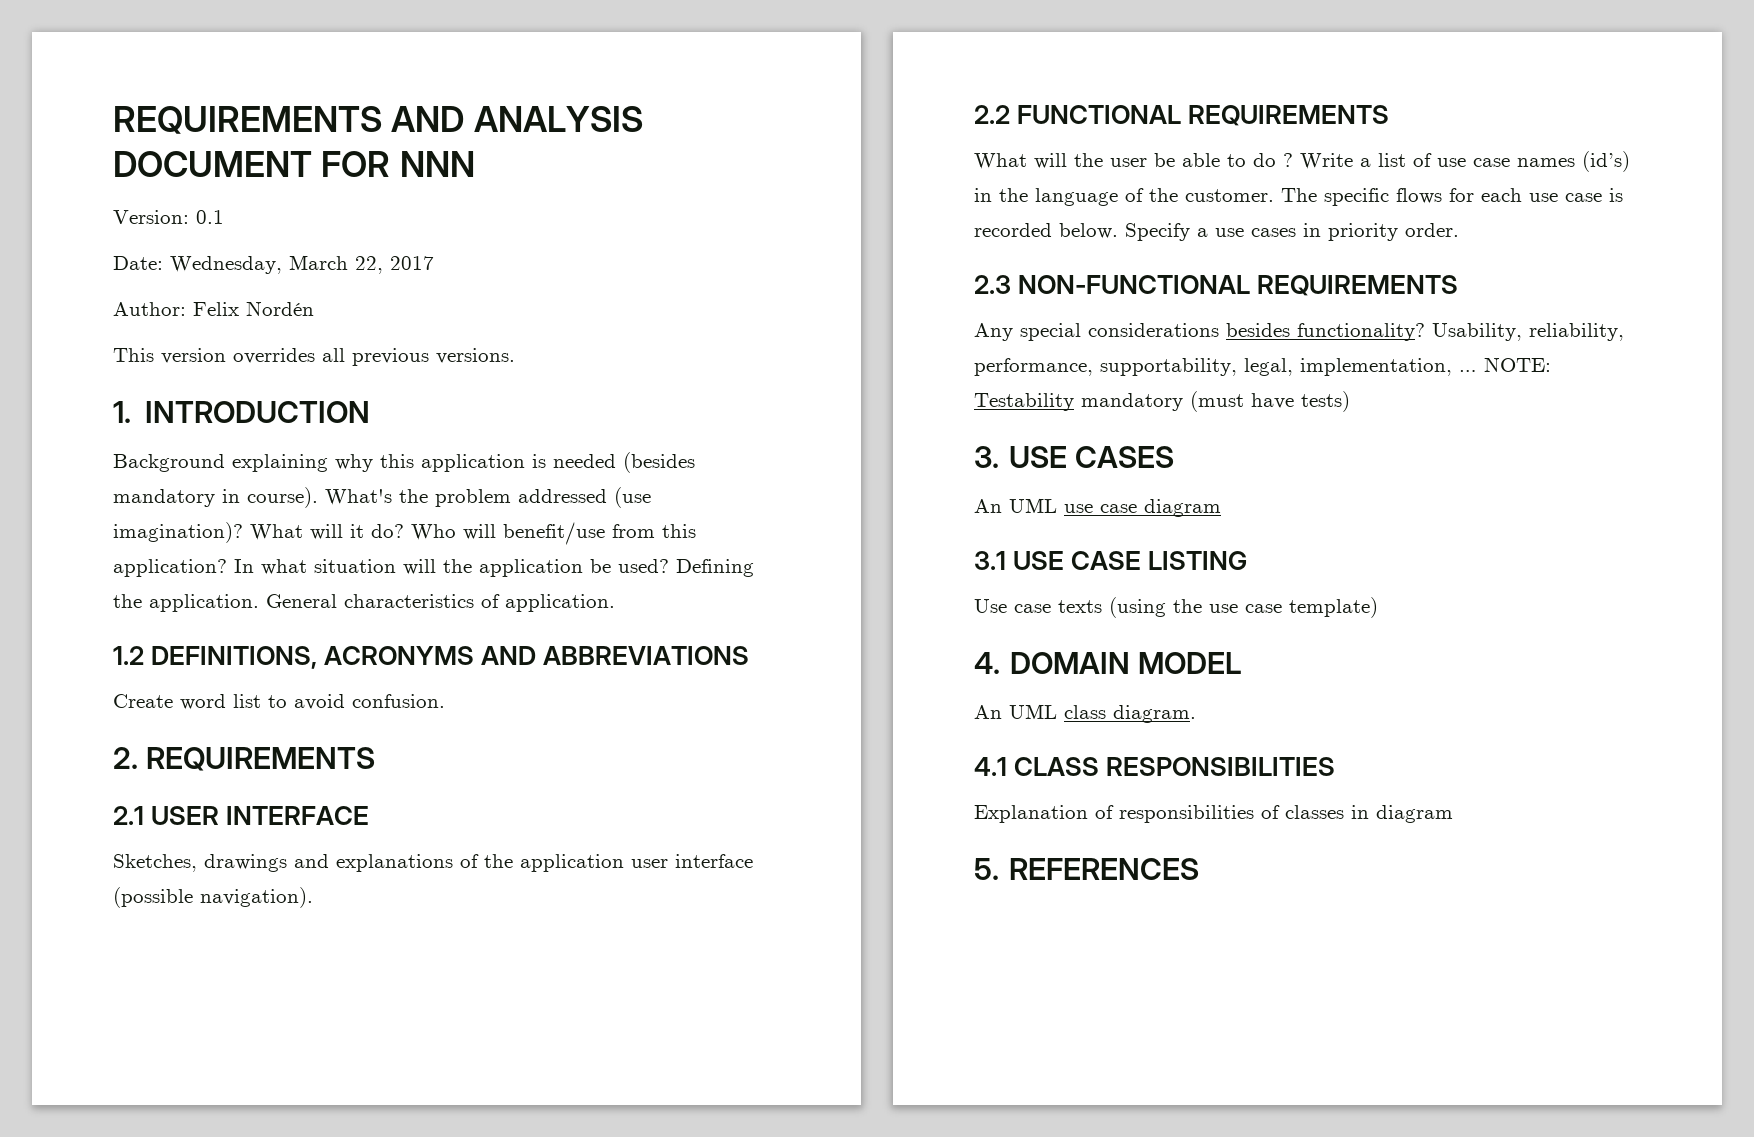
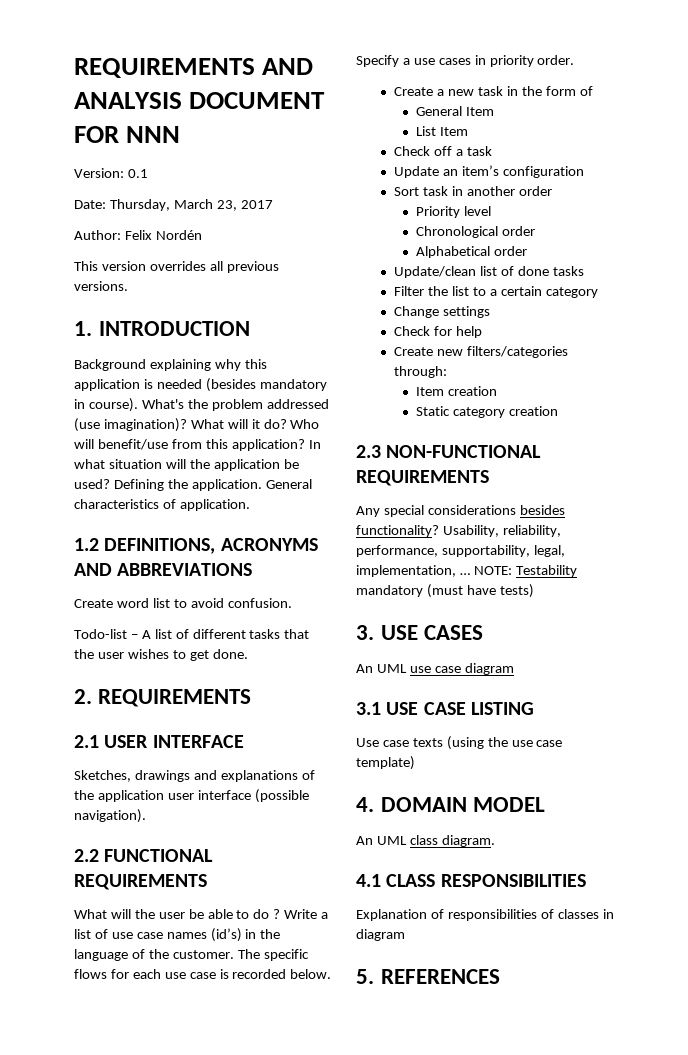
[170,255,383,274] Wednesday, March 22, -> [109,199,237,211] Thursday, March 23,
(445, 701) none -> [74,629,310,639] [74,649,248,661] // Todo-list – A list of different tasks that the user wishes to get done.
(1459, 230) none -> [394,86,593,96] [416,106,495,116] [416,126,469,136] [394,146,492,156] [394,165,584,178] [394,186,552,196] [416,206,492,218] [416,226,536,238] [416,246,528,258] [394,266,584,278] [394,286,598,298] [394,306,491,318] [394,326,482,338] [394,346,568,358] [394,366,448,378] [416,386,498,396] [416,406,559,418] // Create a new task in the form of // General Item // List Item // Check off a task // Update an item’s configuration // Sort task in another order // Priority level // Chronological order // Alphabetical order // Update/clean list of done tasks // Filter the list to a certain category // Change settings // Check for help // Create new filters/categories through: // Item creation // Static category creation

